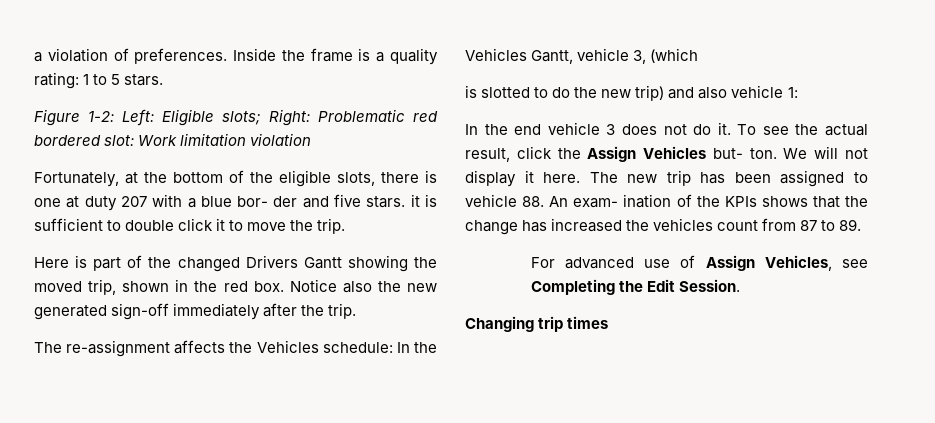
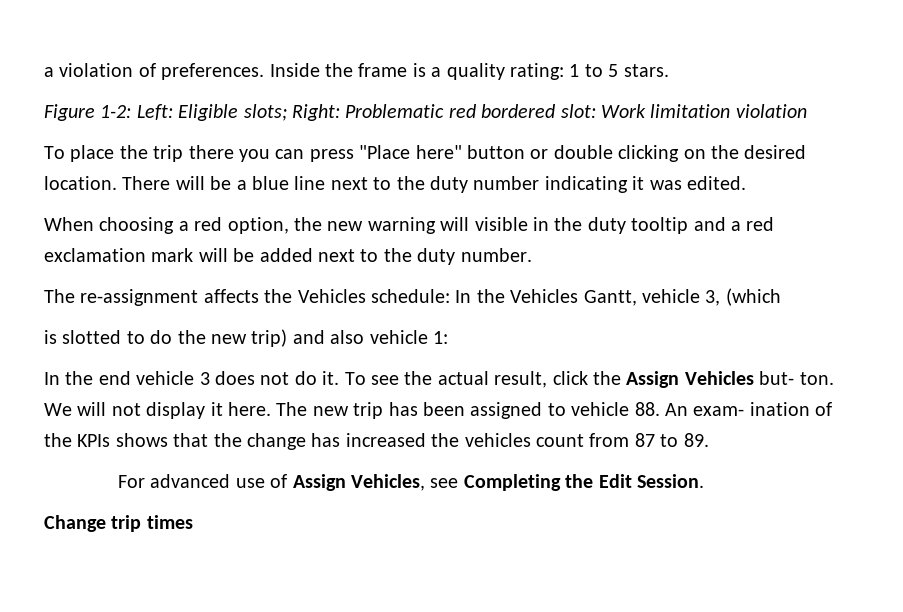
[34,170,437,187] [34,194,438,211] [34,218,346,234] [34,255,437,272] [34,279,437,295] [34,303,357,320] Fortunately, at the bottom of the eligible slots, there is one at duty 207 with a blue bor- der and five stars. it is sufficient to double click it to move the trip. // Here is part of the changed Drivers Gantt showing the moved trip, shown in the red box. Notice also the new generated sign-off immediately after the trip. -> [44,145,807,162] [44,176,746,193] [44,217,775,234] [44,248,532,265] To place the trip there you can press "Place here" button or double clicking on the desired location. There will be a blue line next to the duty number indicating it was edited. // When choosing a red option, the new warning will visible in the duty tooltip and a red exclamation mark will be added next to the duty number.
[465,316,534,332] Changing -> [44,515,106,532] Change

